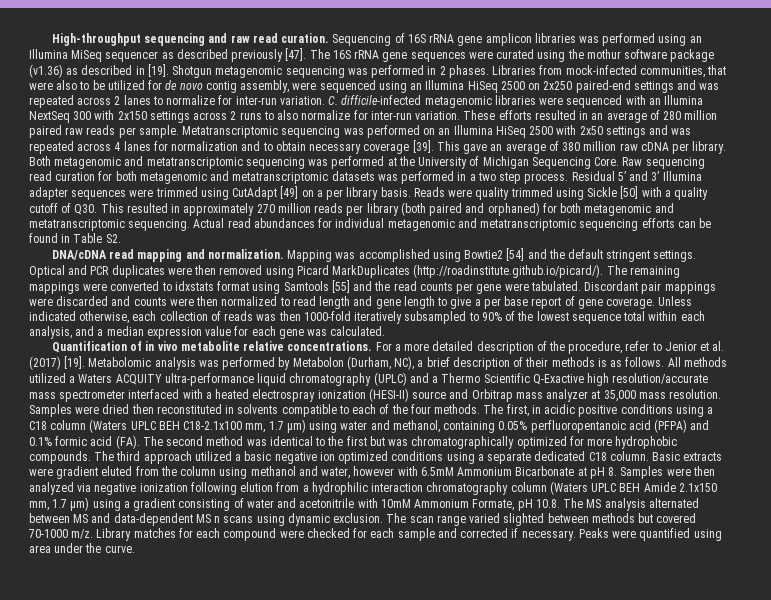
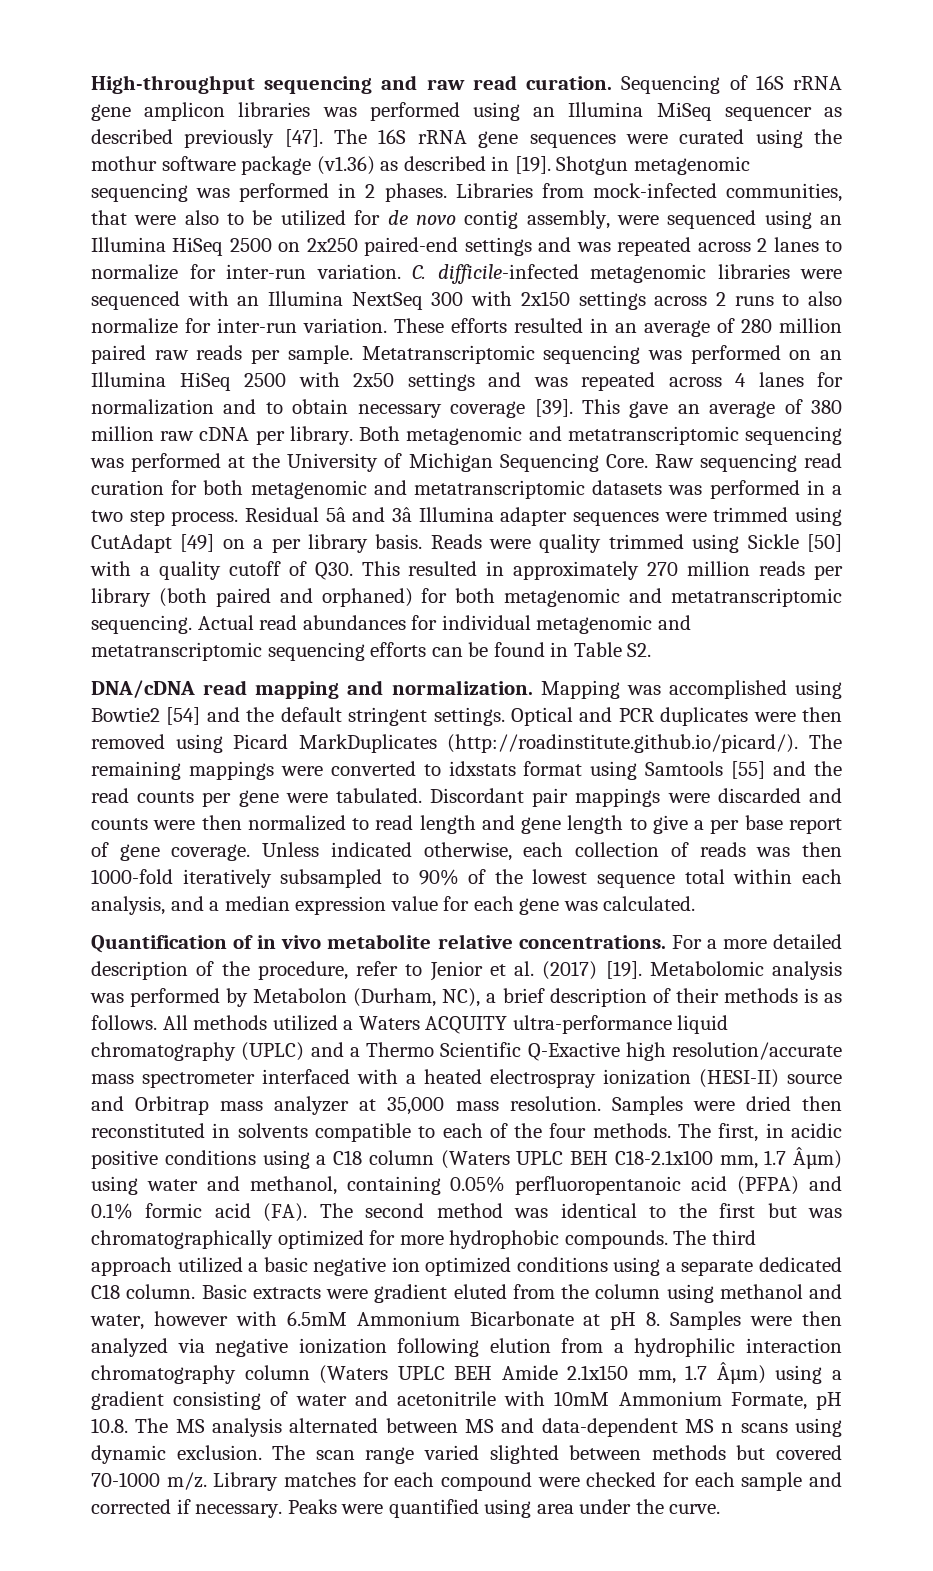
[617,171,660,181] 5’ and 3’ -> [325,507,412,522] 5â and 3â
[286,419,306,433] µm) -> [793,1147,842,1169] Âµm)
[70,497,90,511] µm) -> [716,1362,766,1384] Âµm)

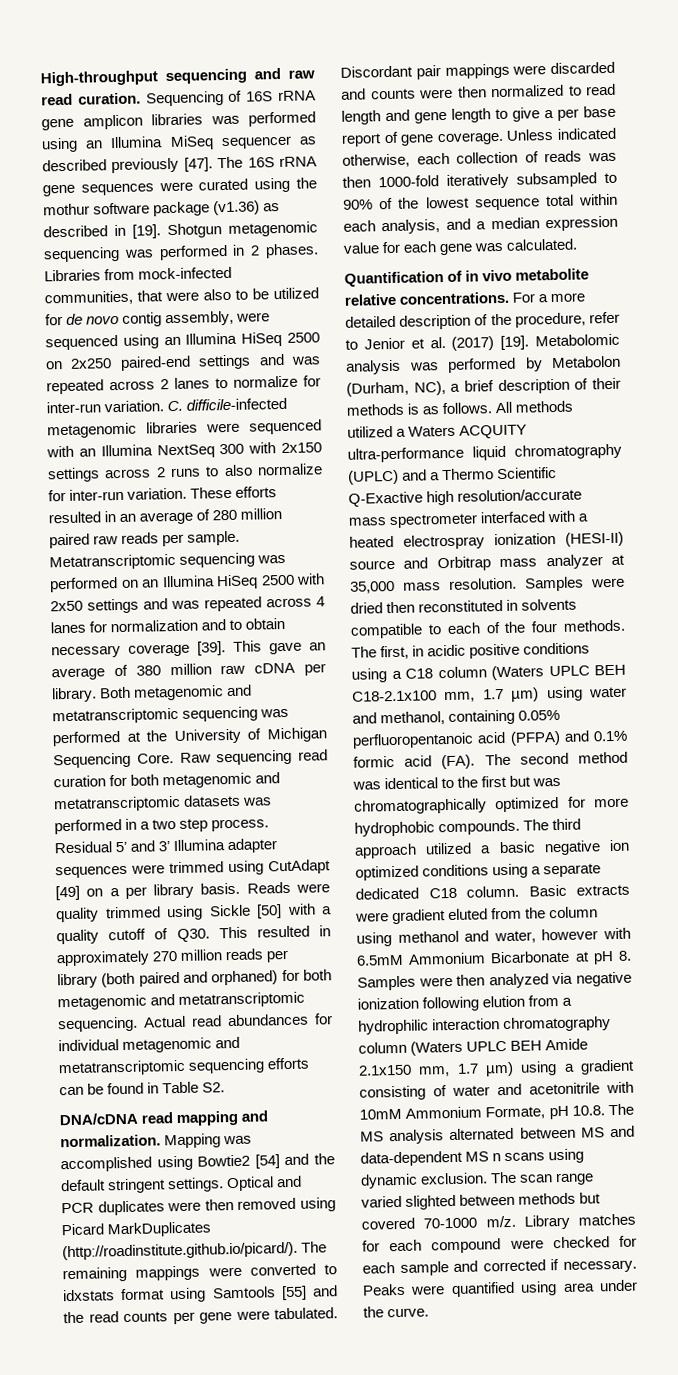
[325,507,412,522] 5â and 3â -> [115,840,171,853] 5’ and 3’
[793,1147,842,1169] Âµm) -> [511,687,540,702] µm)
[716,1362,766,1384] Âµm) -> [485,1061,514,1077] µm)

